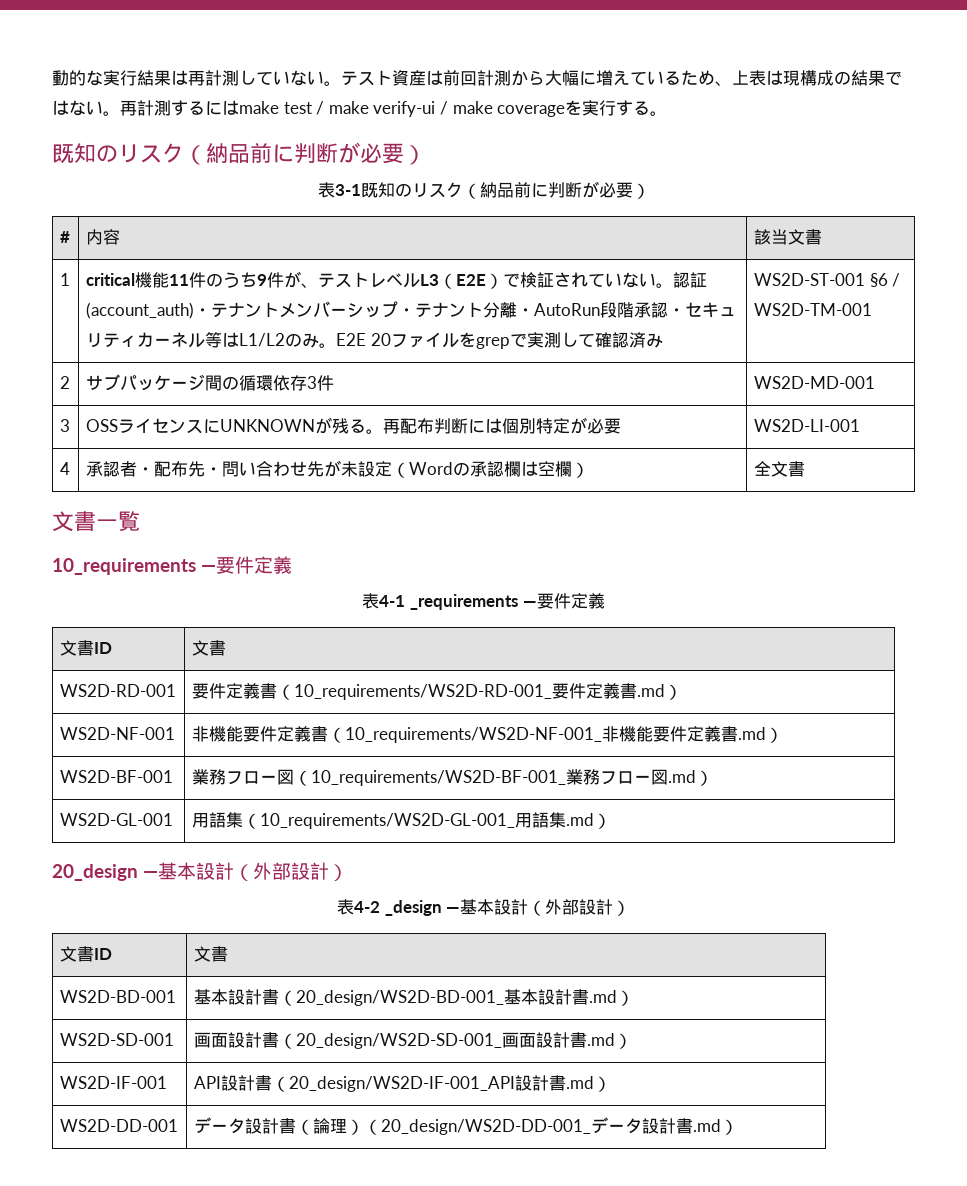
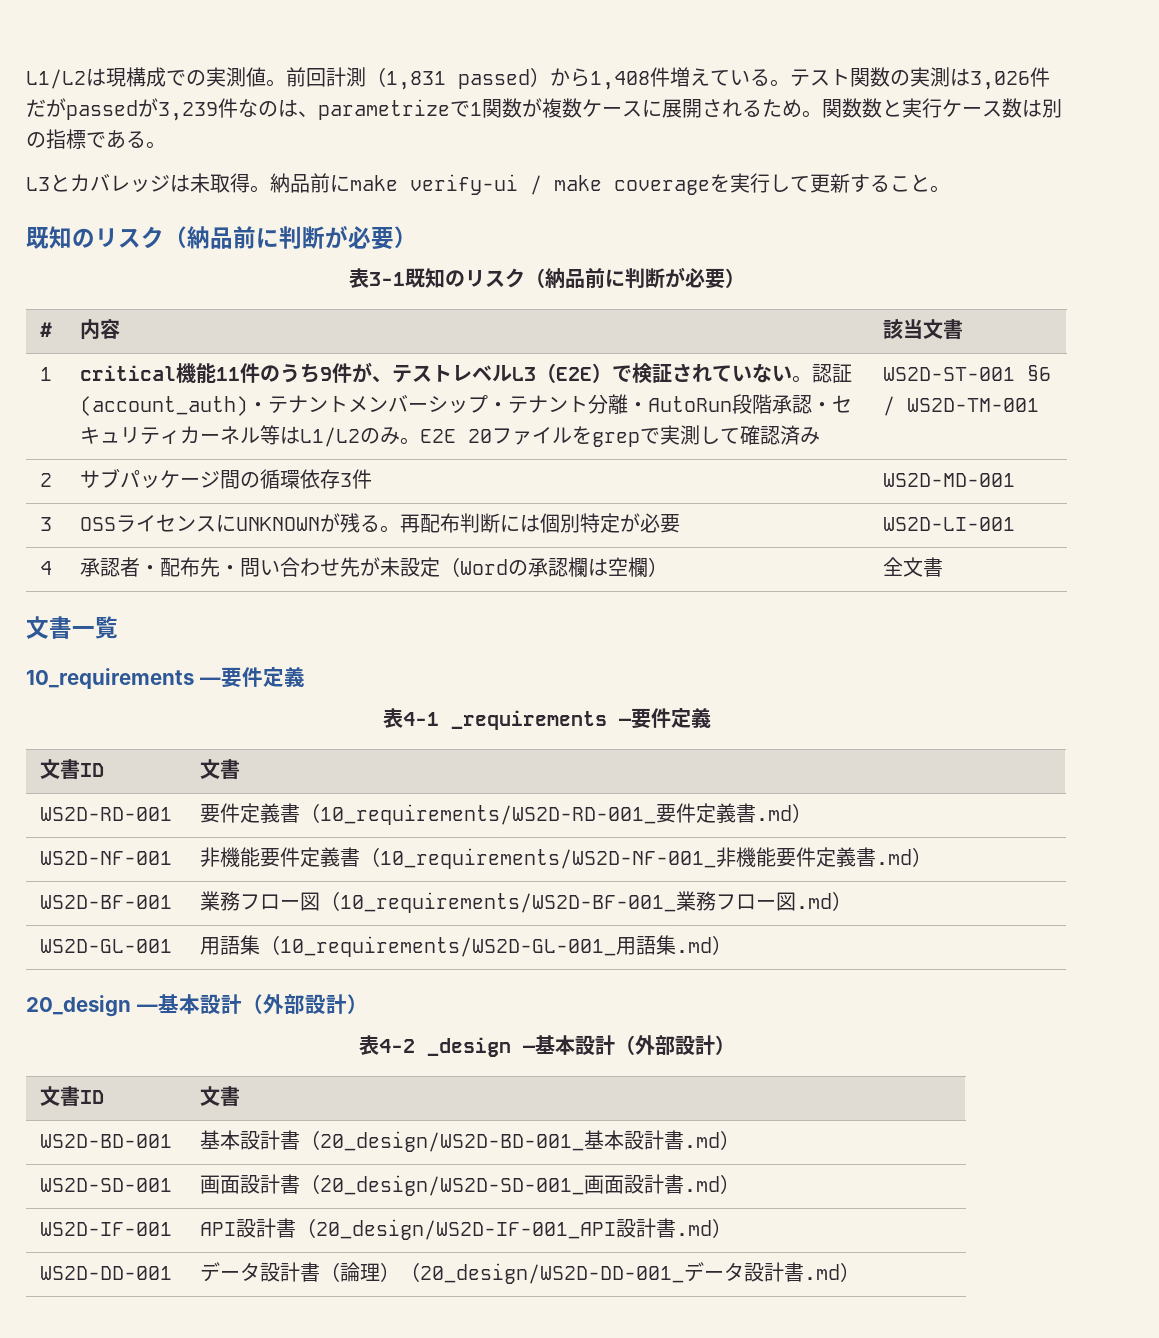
[52,70,902,86] [52,100,325,116] 動的な実行結果は再計測していない。テスト資産は前回計測から大幅に増えているため、上表は現構成の結果ではない。再計測するにはmake test / -> [26,67,1050,90] [26,98,1062,121] [26,129,166,149] [26,173,350,193] L1/L2は現構成での実測値。前回計測（1,831 passed）から1,408件増えている。テスト関数の実測は3,026件だがpassedが3,239件なのは、parametrizeで1関数が複数ケースに展開されるため。関数数と実行ケース数は別の指標である。 // L3とカバレッジは未取得。納品前に
[616,100,651,116] する -> [770,173,930,193] して更新すること

